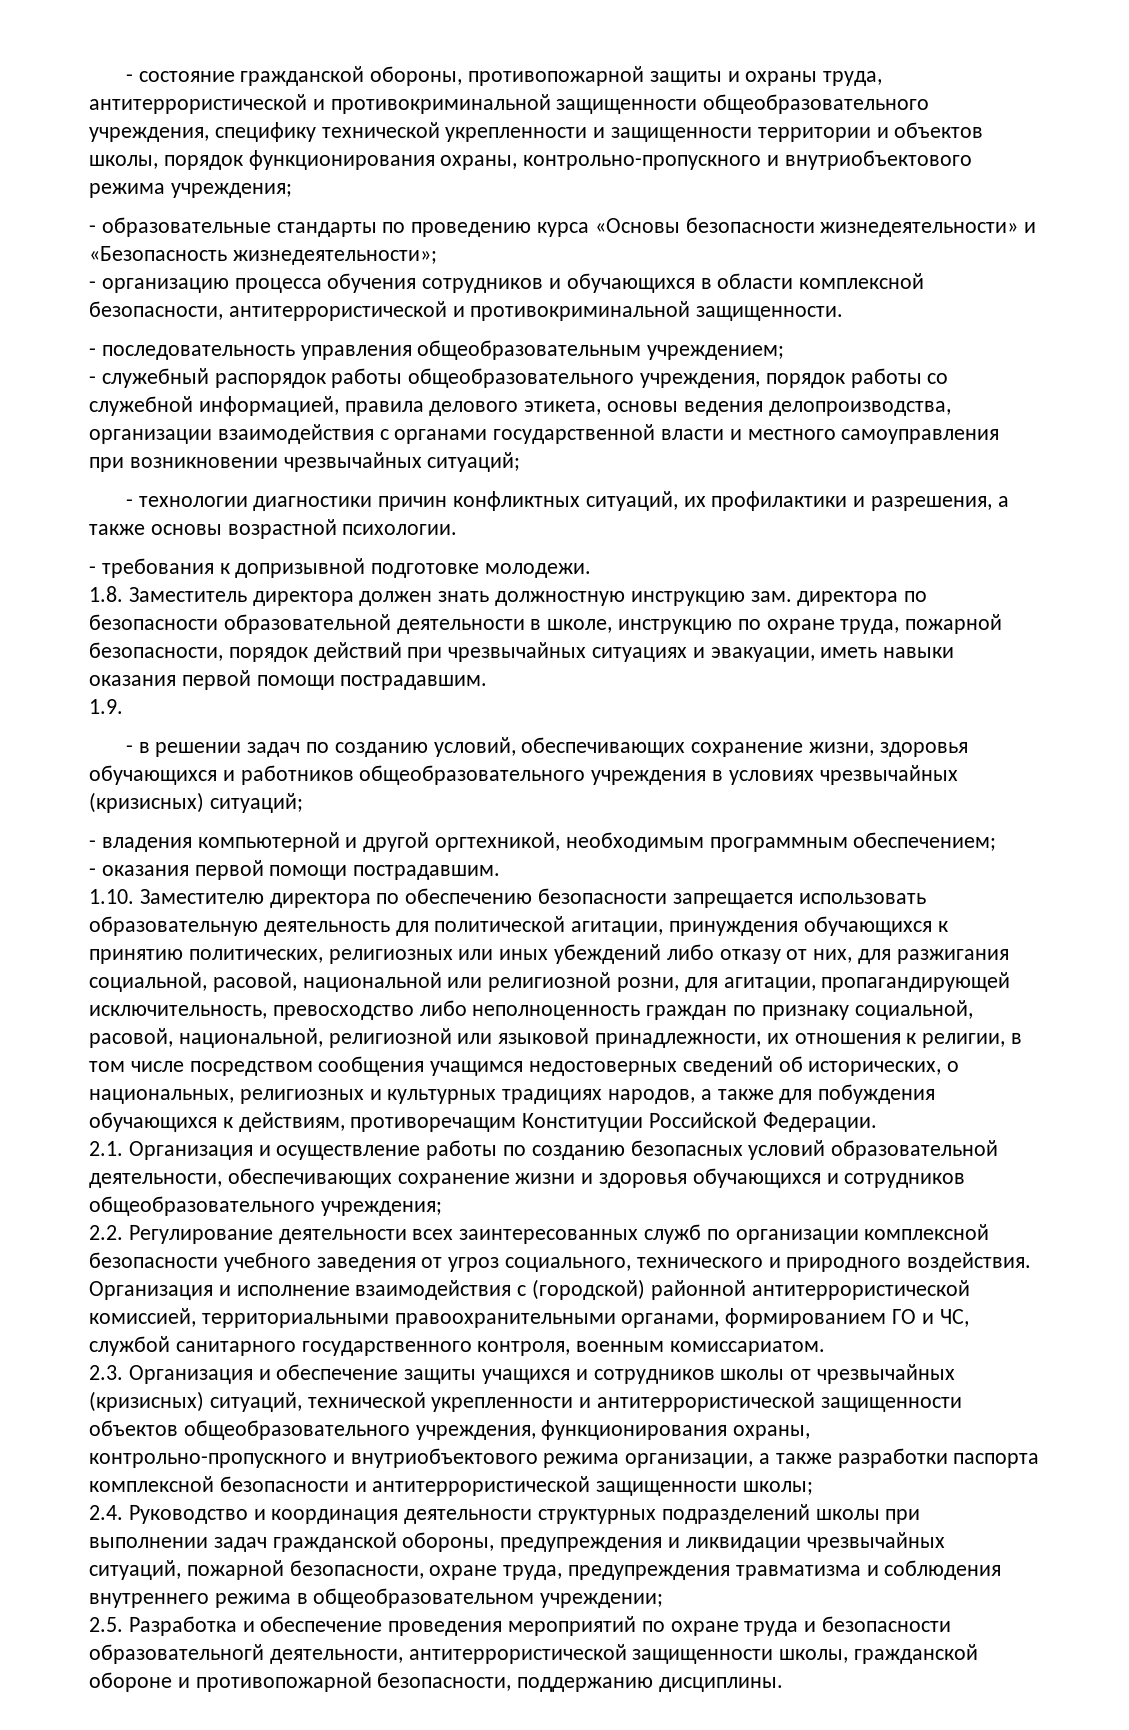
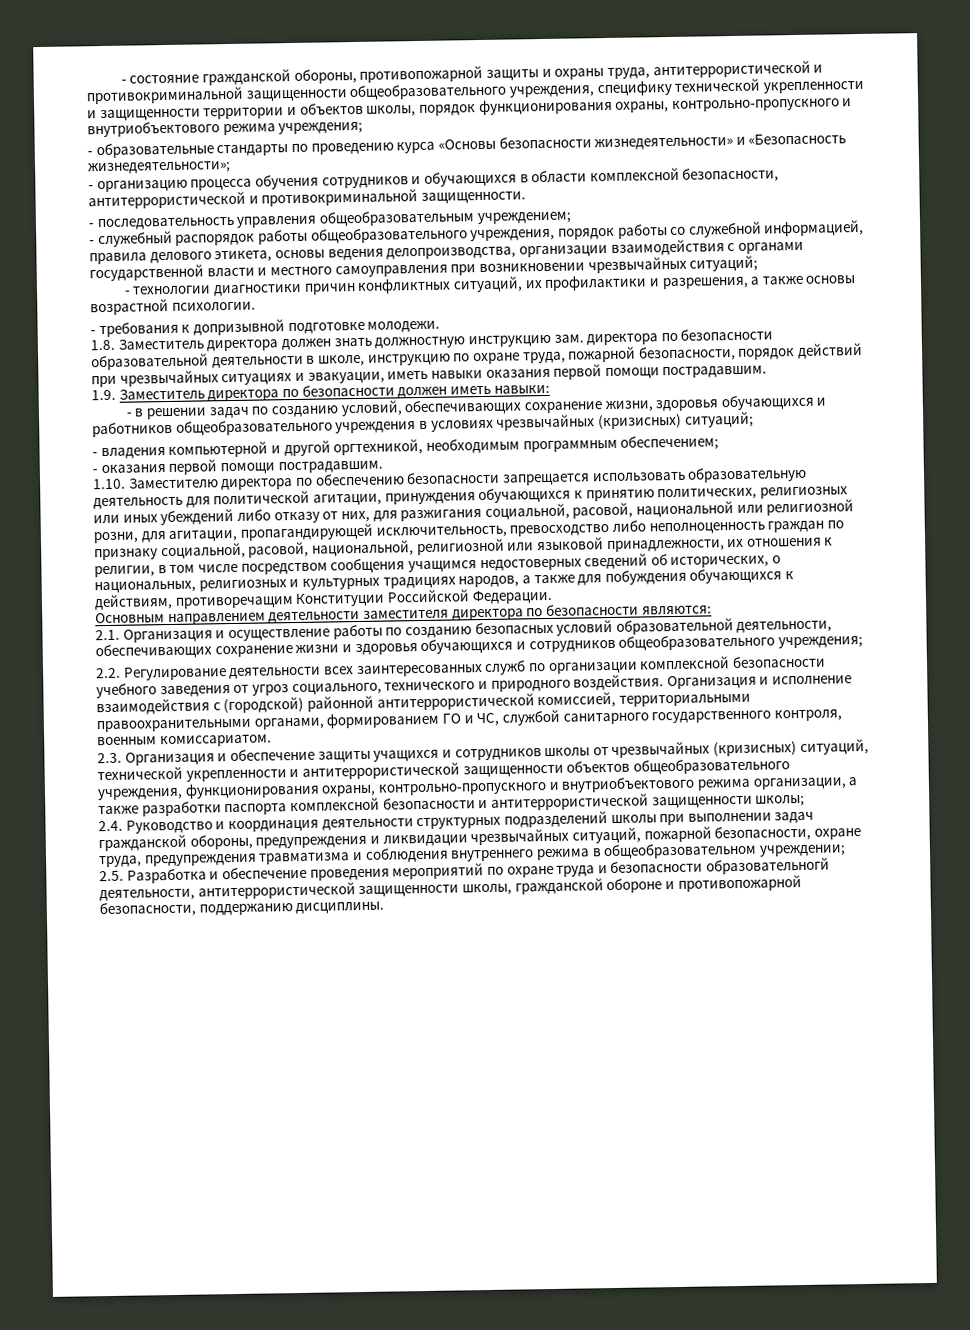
(123, 706) none -> [118,384,550,402] Заместитель директора по безопасности должен иметь навыки:
(877, 1122) none -> [95,603,712,626] // Основным направлением деятельности заместителя директора по безопасности являются:

